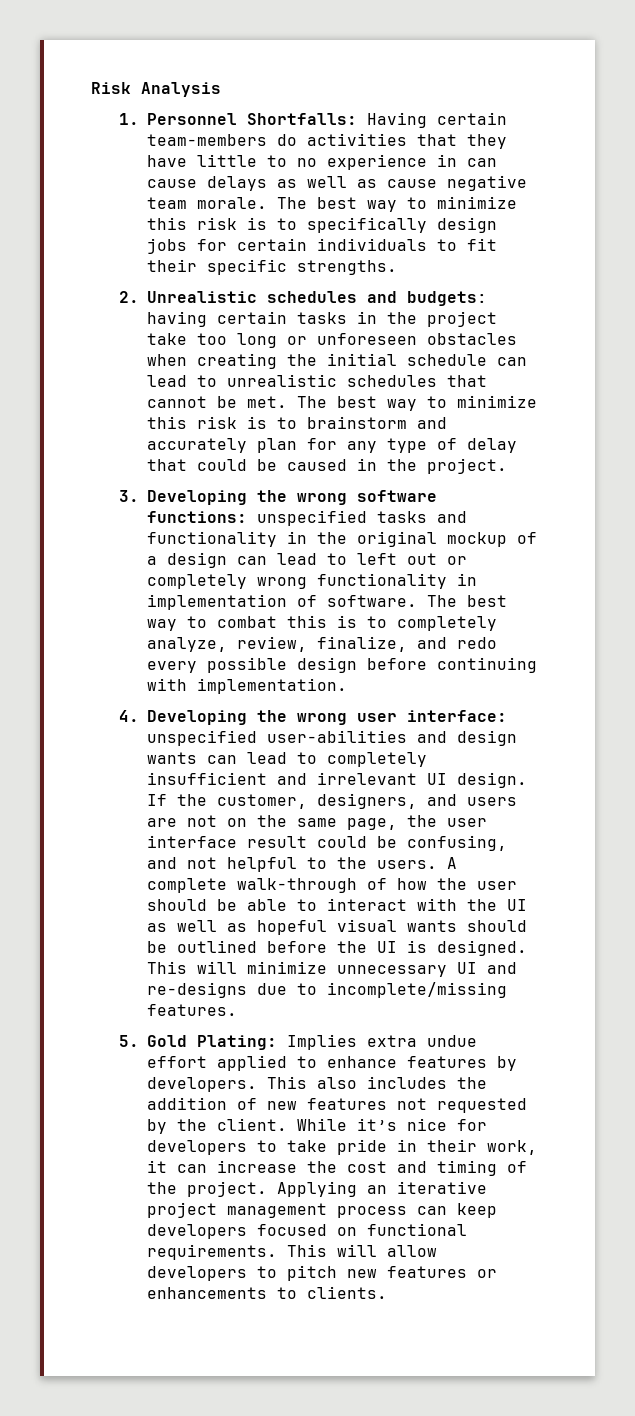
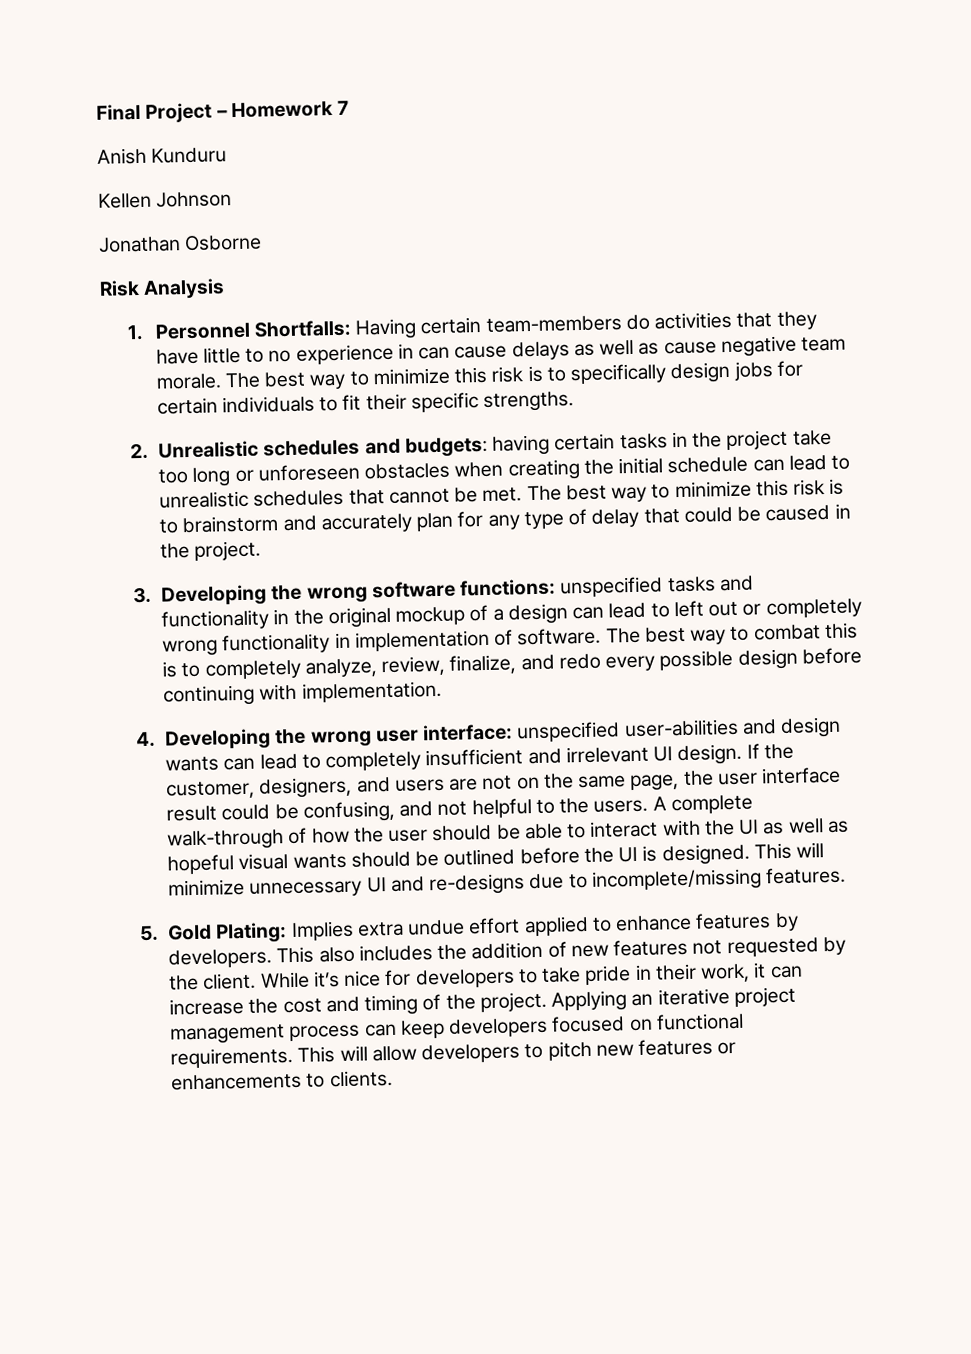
(91, 88) none -> [96,100,350,123] [97,147,228,165] [98,191,233,209] [98,234,263,253] Final Project – Homework 7 // Anish Kunduru // Kellen Johnson // Jonathan Osborne //

